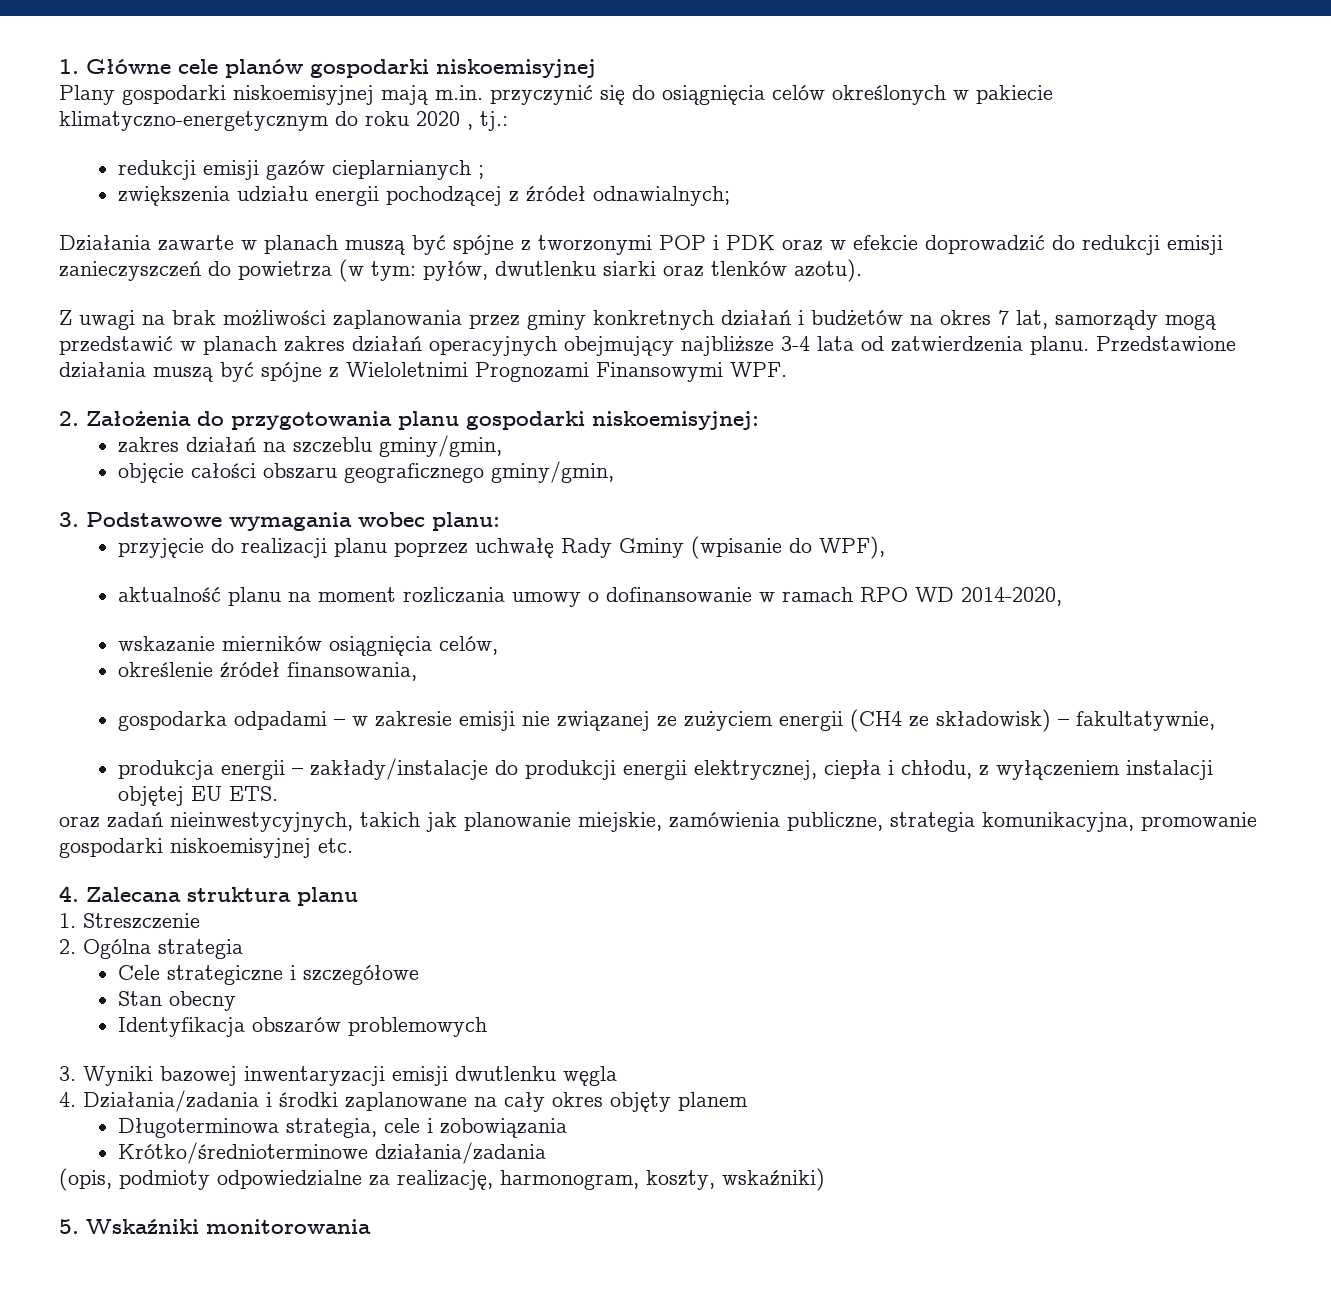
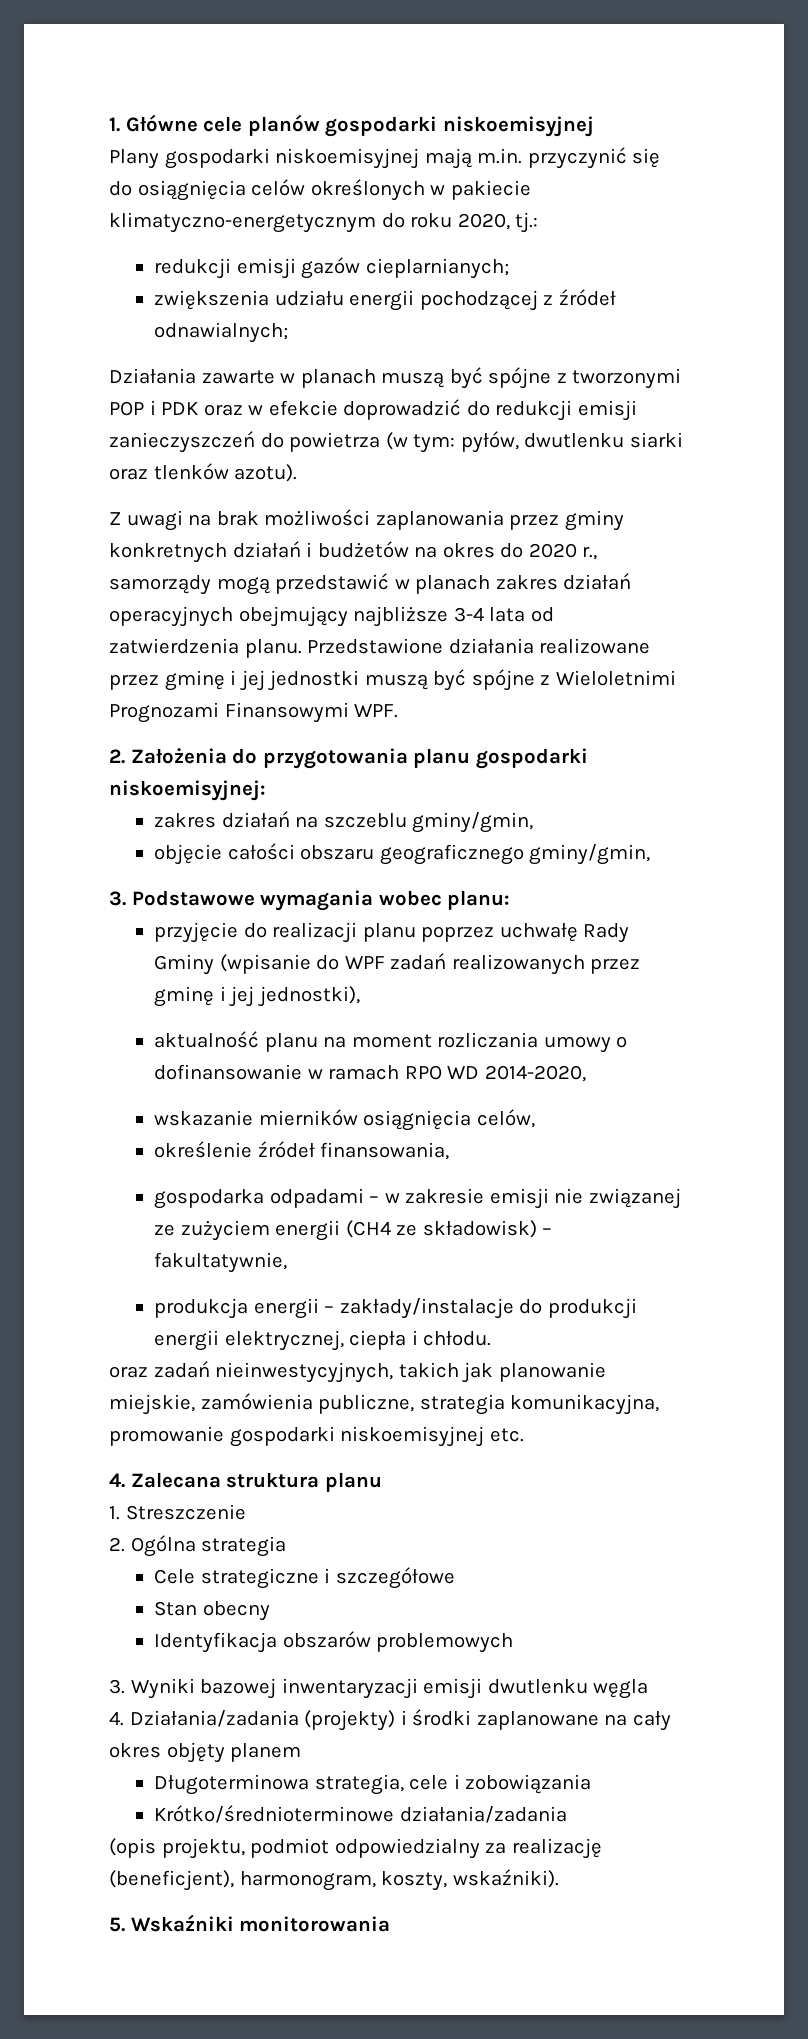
[416,111,473,130] 2020 , -> [457,213,510,230] 2020,
[332,160,485,180] cieplarnianych ; -> [365,258,509,279] cieplarnianych;
[998,310,1048,329] 7 lat, -> [500,543,598,560] do 2020 r.,
(146, 370) none -> [539,638,651,654] [109,670,360,691] realizowane przez gminę i jej jednostki
[819,536,886,559] WPF), -> [344,953,641,975] [154,986,360,1007] WPF zadań realizowanych przez gminę i jej jednostki),
[901,760,1214,780] [118,786,279,806] chłodu, z wyłączeniem instalacji objętej EU ETS. -> [423,1331,492,1346] chłodu.
(259, 1101) none -> [304,1710,396,1731] (projekty)
[59,1168,493,1191] (opis, podmioty odpowiedzialne za realizację, -> [109,1838,602,1859] [109,1870,234,1891] (opis projektu, podmiot odpowiedzialny za realizację (beneficjent),
[722,1168,825,1191] wskaźniki) -> [452,1869,559,1888] wskaźniki).

